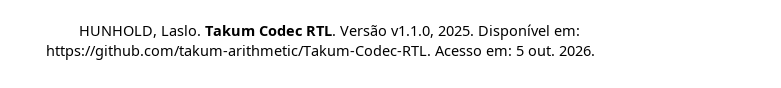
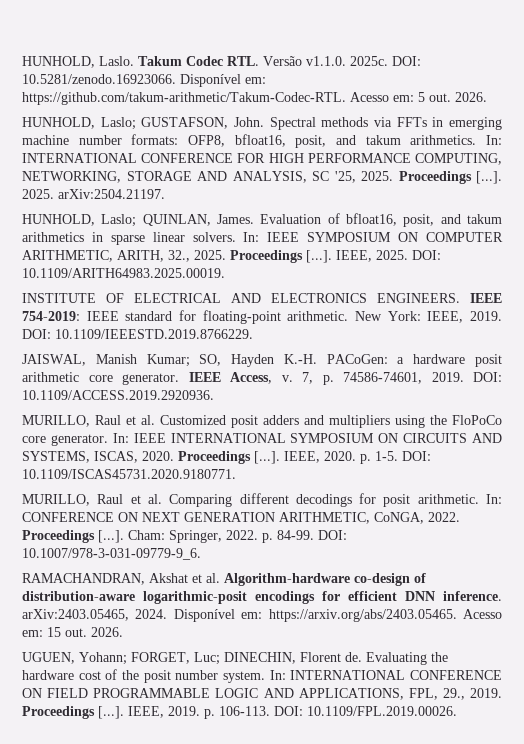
[390,26,474,38] v1.1.0, 2025. -> [306,56,421,66] [22,74,176,84] v1.1.0. 2025c. DOI: 10.5281/zenodo.16923066.
(595, 51) none -> [22,117,503,130] [22,134,503,148] [22,153,502,165] [22,171,502,184] [22,189,165,199] [22,213,502,227] [22,232,504,245] [22,250,441,263] [22,268,225,278] [22,293,502,303] [22,310,503,324] [22,329,253,339] [22,354,502,367] [22,372,502,385] [22,390,214,400] [22,415,502,428] [22,433,502,446] [22,451,431,464] [22,469,236,479] [22,493,503,507] [22,512,460,524] [22,530,347,543] [22,548,201,560] [22,573,426,586] [22,591,502,604] [22,609,502,622] [22,627,123,637] [22,652,448,665] [22,669,502,683] [22,688,502,700] [22,706,457,719] // HUNHOLD, Laslo; GUSTAFSON, John. Spectral methods via FFTs in emerging machine number formats: OFP8, bfloat16, posit, and takum arithmetics. In: INTERNATIONAL CONFERENCE FOR HIGH PERFORMANCE COMPUTING, NETWORKING, STORAGE AND ANALYSIS, SC '25, 2025. Proceedings [...]. 2025. arXiv:2504.21197. // HUNHOLD, Laslo; QUINLAN, James. Evaluation of bfloat16, posit, and takum arithmetics in sparse linear solvers. In: IEEE SYMPOSIUM ON COMPUTER ARITHMETIC, ARITH, 32., 2025. Proceedings [...]. IEEE, 2025. DOI: 10.1109/ARITH64983.2025.00019. // INSTITUTE OF ELECTRICAL AND ELECTRONICS ENGINEERS. IEEE 754-2019: IEEE standard for floating-point arithmetic. New York: IEEE, 2019. DOI: 10.1109/IEEESTD.2019.8766229. // JAISWAL, Manish Kumar; SO, Hayden K.-H. PACoGen: a hardware posit arithmetic core generator. IEEE Access, v. 7, p. 74586-74601, 2019. DOI: 10.1109/ACCESS.2019.2920936. // MURILLO, Raul et al. Customized posit adders and multipliers using the FloPoCo core generator. In: IEEE INTERNATIONAL SYMPOSIUM ON CIRCUITS AND SYSTEMS, ISCAS, 2020. Proceedings [...]. IEEE, 2020. p. 1-5. DOI: 10.1109/ISCAS45731.2020.9180771. // MURILLO, Raul et al. Comparing different decodings for posit arithmetic. In: CONFERENCE ON NEXT GENERATION ARITHMETIC, CoNGA, 2022. Proceedings [...]. Cham: Springer, 2022. p. 84-99. DOI: 10.1007/978-3-031-09779-9_6. // RAMACHANDRAN, Akshat et al. Algorithm-hardware co-design of distribution-aware logarithmic-posit encodings for efficient DNN inference. arXiv:2403.05465, 2024. Disponível em: https://arxiv.org/abs/2403.05465. Acesso em: 15 out. 2026. // UGUEN, Yohann; FORGET, Luc; DINECHIN, Florent de. Evaluating the hardware cost of the posit number system. In: INTERNATIONAL CONFERENCE ON FIELD PROGRAMMABLE LOGIC AND APPLICATIONS, FPL, 29., 2019. Proceedings [...]. IEEE, 2019. p. 106-113. DOI: 10.1109/FPL.2019.00026.

